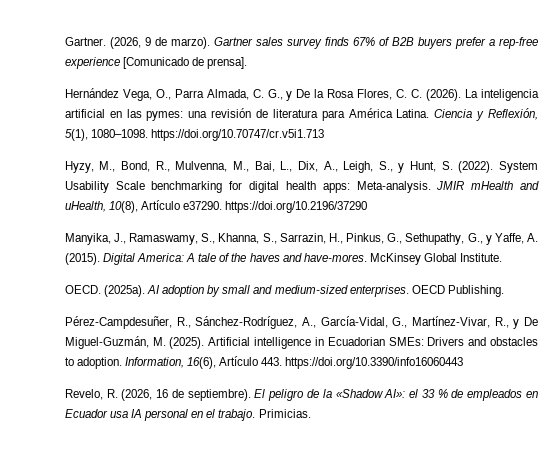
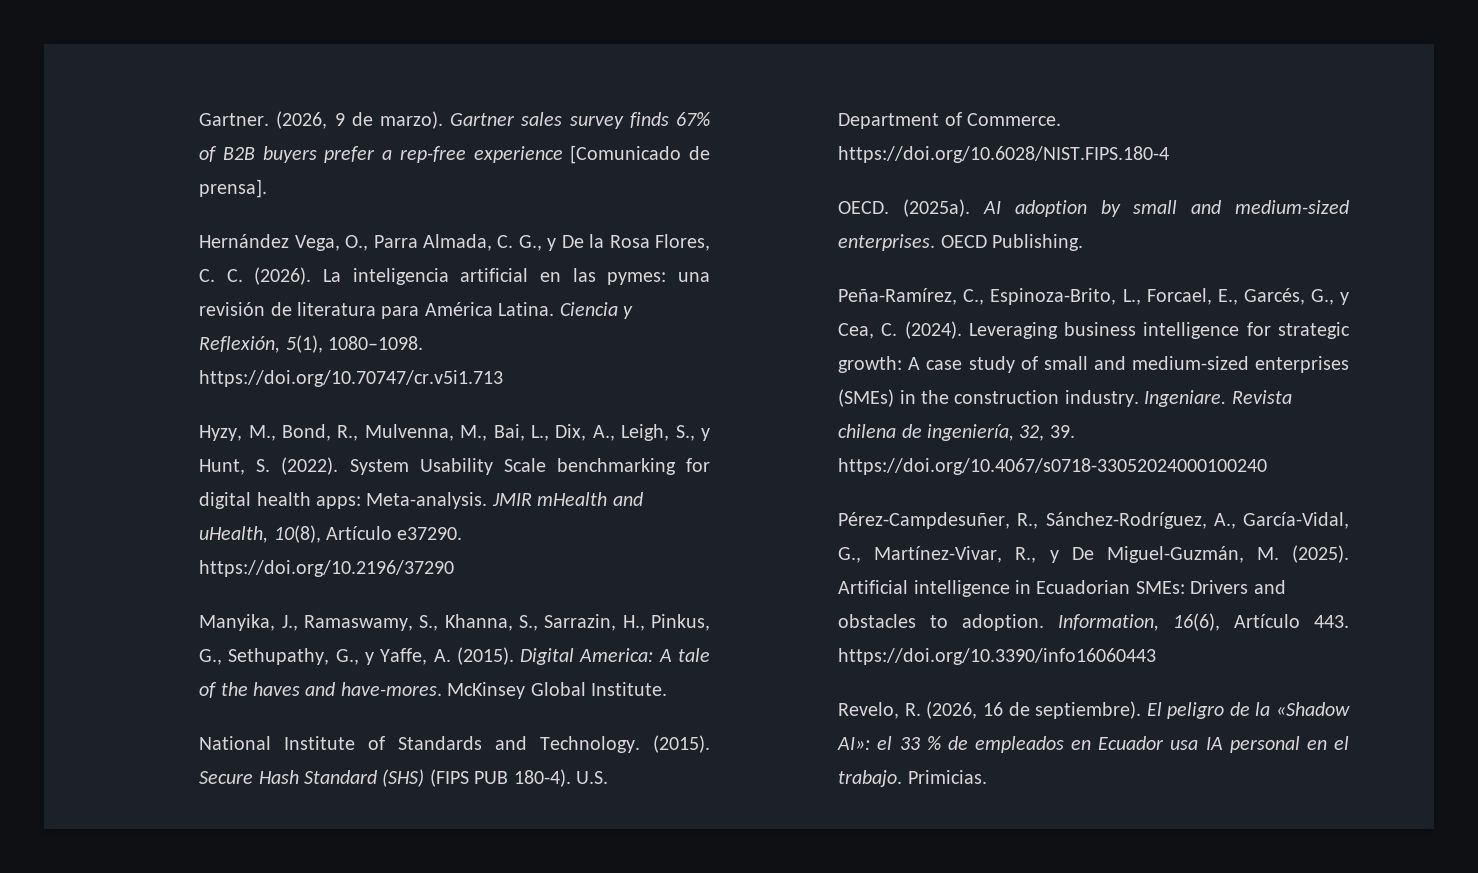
(503, 257) none -> [199,735,710,753] [199,769,609,787] [838,112,1062,129] [838,146,1170,163] // National Institute of Standards and Technology. (2015). Secure Hash Standard (SHS) (FIPS PUB 180-4). U.S. Department of Commerce. https://doi.org/10.6028/NIST.FIPS.180-4
(504, 291) none -> [838,288,1350,305] [838,321,1350,339] [838,356,1349,373] [838,389,1292,407] [838,424,1075,441] [838,458,1268,475] // Peña-Ramírez, C., Espinoza-Brito, L., Forcael, E., Garcés, G., y Cea, C. (2024). Leveraging business intelligence for strategic growth: A case study of small and medium-sized enterprises (SMEs) in the construction industry. Ingeniare. Revista chilena de ingeniería, 32, 39. https://doi.org/10.4067/s0718-33052024000100240

